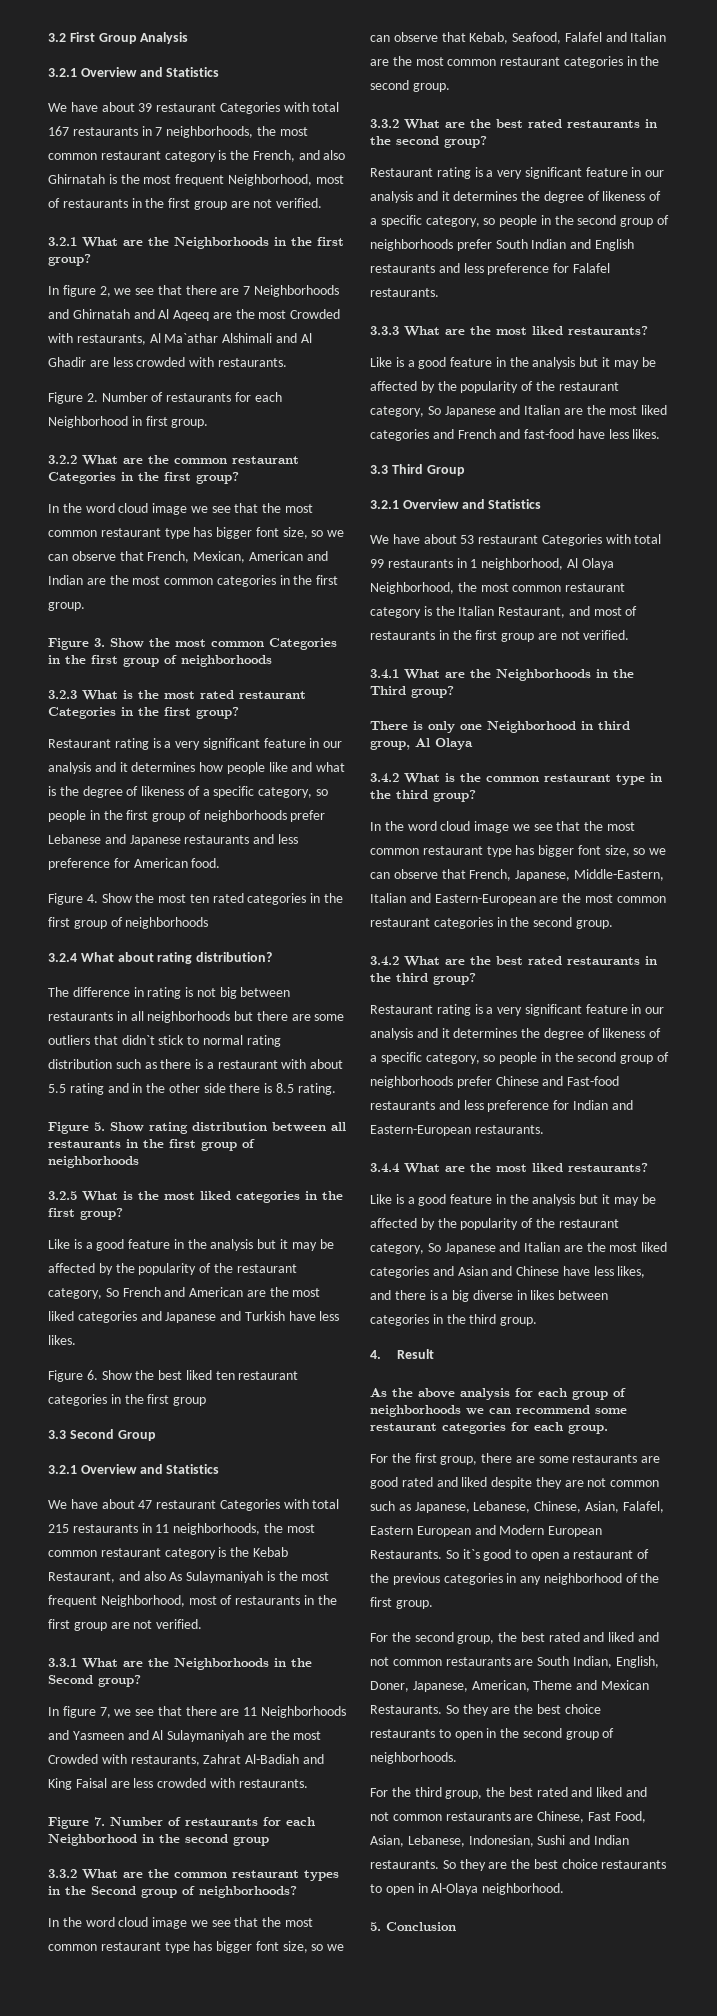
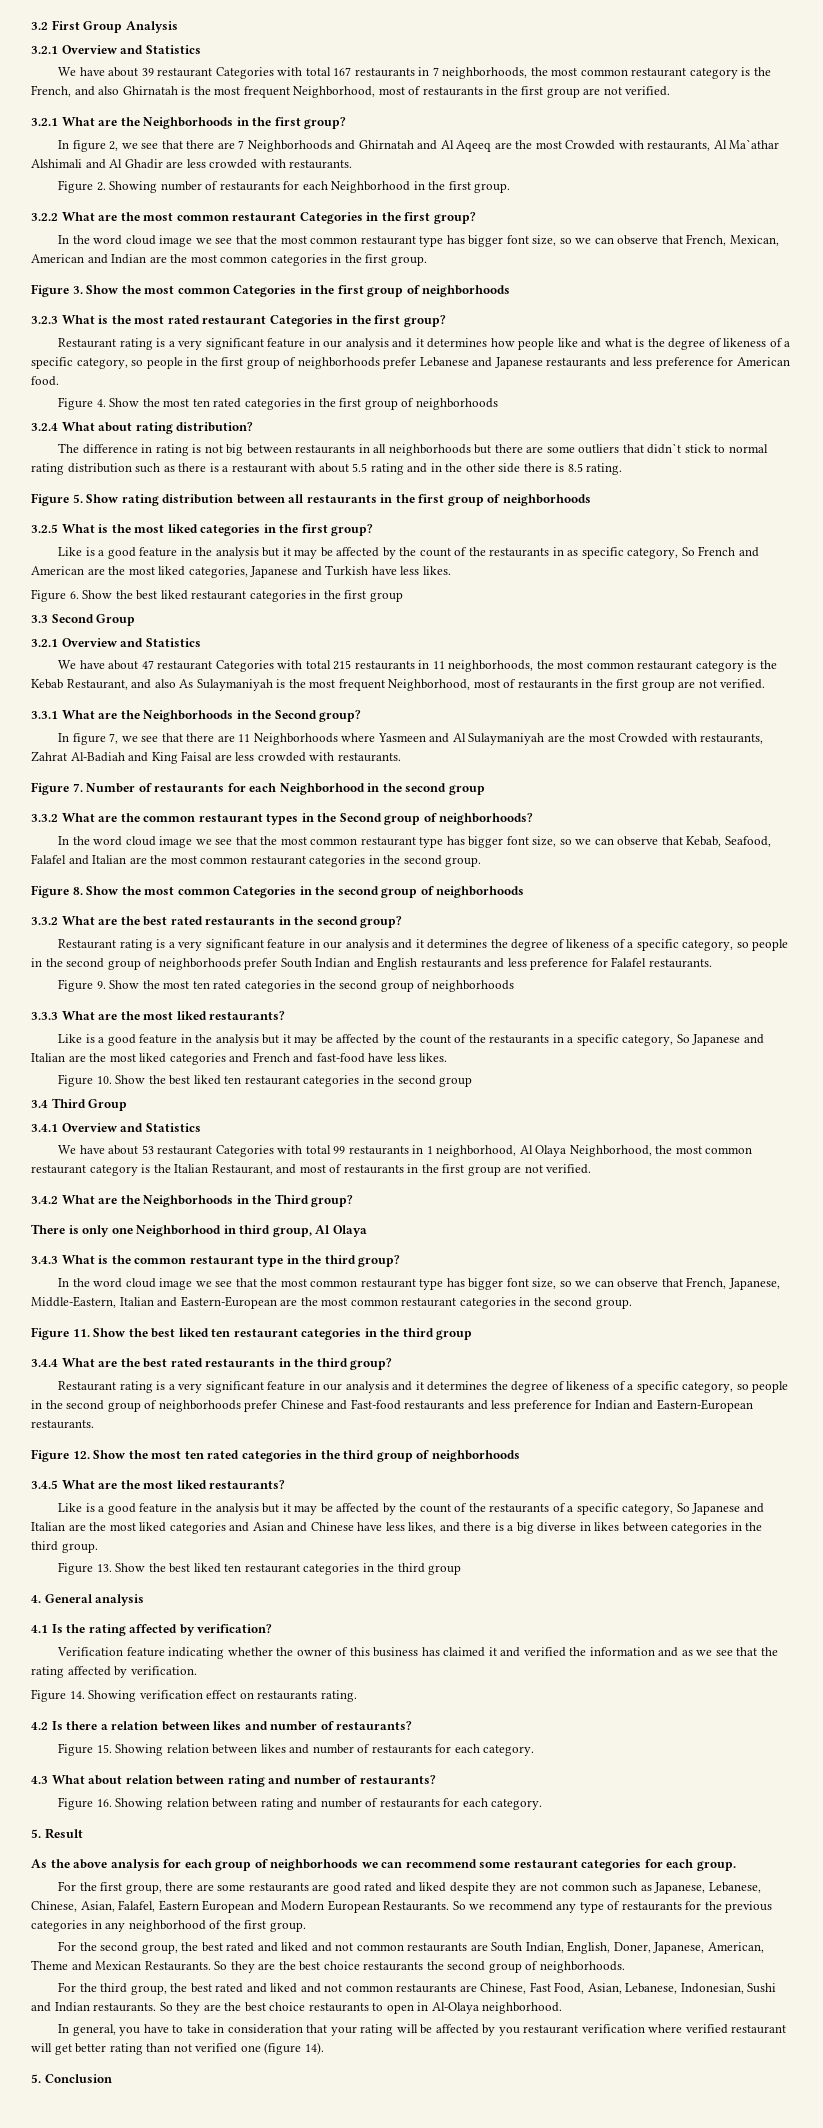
[101,392,282,402] [48,416,142,428] Number of restaurants for each Neighborhood in -> [109,181,446,193] Showing number of restaurants for each Neighborhood in the
(169, 459) none -> [143,212,174,221] most
[138,1263,297,1275] popularity of the restaurant -> [419,547,624,559] count of the restaurants in as specific
[77,1311,162,1323] categories and -> [188,566,248,578] categories,
[215,1371,235,1380] ten -> (188, 595) none
[48,1730,69,1740] and -> [341,733,376,742] where
(450, 87) none -> [31,885,525,898] // Figure 8. Show the most common Categories in the second group of neighborhoods
(439, 292) none -> [58,979,514,992] // Figure 9. Show the most ten rated categories in the second group of neighborhoods
[460,381,619,393] popularity of the restaurant -> [419,1034,619,1046] count of the restaurants in a specific
[370,465,388,474] 3.3 -> [58,1074,473,1087] [31,1100,48,1108] Figure 10. Show the best liked ten restaurant categories in the second group // 3.4
[370,500,399,509] 3.2.1 -> [31,1124,58,1132] 3.4.1
[370,669,399,679] 3.4.1 -> [31,1196,58,1204] 3.4.2
[370,773,399,783] 3.4.2 -> [31,1256,58,1264] 3.4.3
[370,956,399,966] 3.4.2 -> [31,1327,473,1340] [31,1359,58,1367] Figure 11. Show the best liked ten restaurant categories in the third group // 3.4.4
[370,1163,400,1173] 3.4.4 -> [31,1449,520,1462] [31,1480,58,1489] Figure 12. Show the most ten rated categories in the third group of neighborhoods // 3.4.5
[460,1218,619,1230] popularity of the restaurant -> [419,1503,619,1515] count of the restaurants of a specific
[370,1350,381,1359] 4. -> [58,1562,462,1575] [31,1594,145,1606] [31,1624,273,1636] [57,1647,778,1659] [31,1666,197,1678] [31,1689,357,1702] [31,1721,413,1731] [58,1743,535,1756] [31,1775,436,1787] [58,1797,543,1810] [31,1829,41,1838] Figure 13. Show the best liked ten restaurant categories in the third group // 4. General analysis // 4.1 Is the rating affected by verification? // Verification feature indicating whether the owner of this business has claimed it and verified the information and as we see that the rating affected by verification. // Figure 14. Showing verification effect on restaurants rating. // 4.2 Is there a relation between likes and number of restaurants? // Figure 15. Showing relation between likes and number of restaurants for each category. // 4.3 What about relation between rating and number of restaurants? // Figure 16. Showing relation between rating and number of restaurants for each category. // 5.
[462,1549,650,1561] it`s good to open a restaurant of -> [469,1901,702,1913] we recommend any type of restaurants for
[438,1728,497,1740] to open in -> (424, 1966) none
(565, 1889) none -> [58,2024,787,2036] [31,2042,324,2055] // In general, you have to take in consideration that your rating will be affected by you restaurant verification where verified restaurant will get better rating than not verified one (figure 14).

